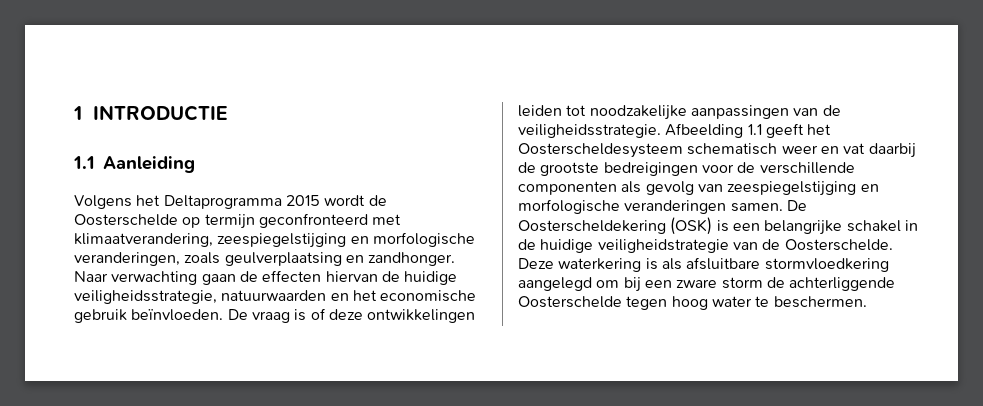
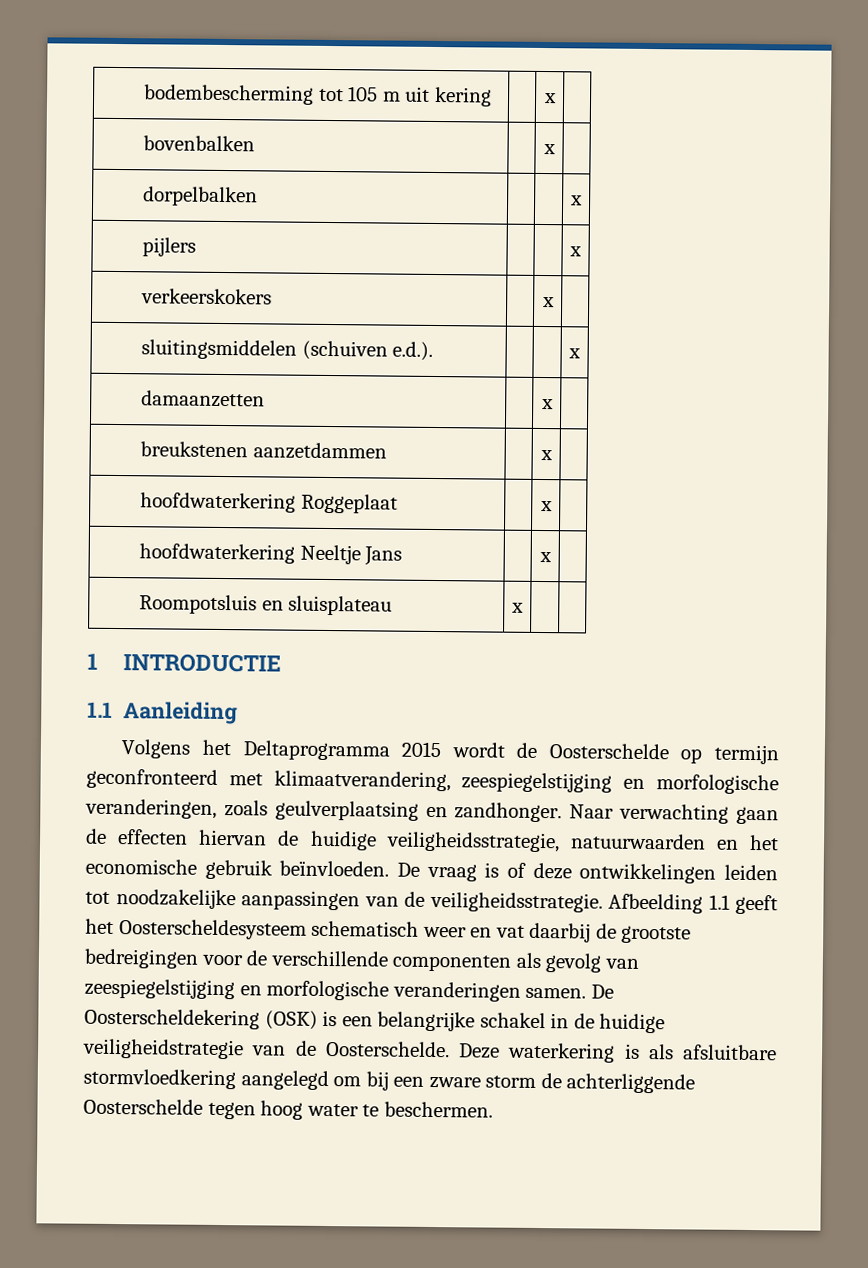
(73, 113) none -> [143,84,492,107] [543,93,557,104] [143,135,256,152] [542,144,556,155] [143,186,259,207] [570,195,583,206] [142,237,197,257] [569,246,582,257] [141,288,273,305] [541,296,555,308] [141,339,434,361] [568,348,581,359] [141,390,266,408] [540,398,554,410] [140,441,387,460] [539,449,553,461] [140,492,398,514] [539,500,553,512] [139,543,403,566] [538,551,552,563] [139,594,393,616] [511,602,524,613] bodembescherming tot 105 m uit kering | | x | // bovenbalken | | x | // dorpelbalken | | | x // pijlers | | | x // verkeerskokers | | x | // sluitingsmiddelen (schuiven e.d.). | | | x // damaanzetten | | x | // breukstenen aanzetdammen | | x | // hoofdwaterkering Roggeplaat | | x | // hoofdwaterkering Neeltje Jans | | x | // Roompotsluis en sluisplateau | x | | //

